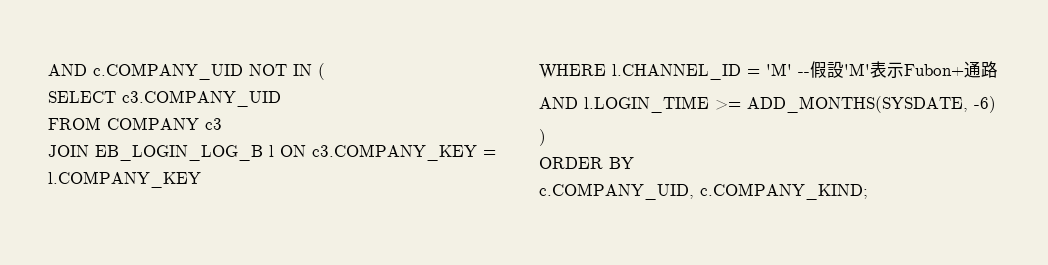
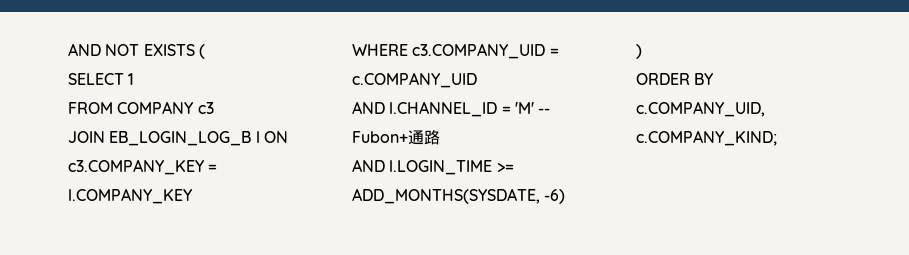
[48,63,312,80] AND c.COMPANY_UID NOT IN -> [68,43,195,56] AND NOT EXISTS
[122,90,281,107] c3.COMPANY_UID -> [128,73,135,85] 1
(606, 71) none -> [412,43,559,59] [352,72,477,88] [352,101,385,114] c3.COMPANY_UID = c.COMPANY_UID // AND
[810,61,904,78] 假設'M'表示 -> (551, 111) none

